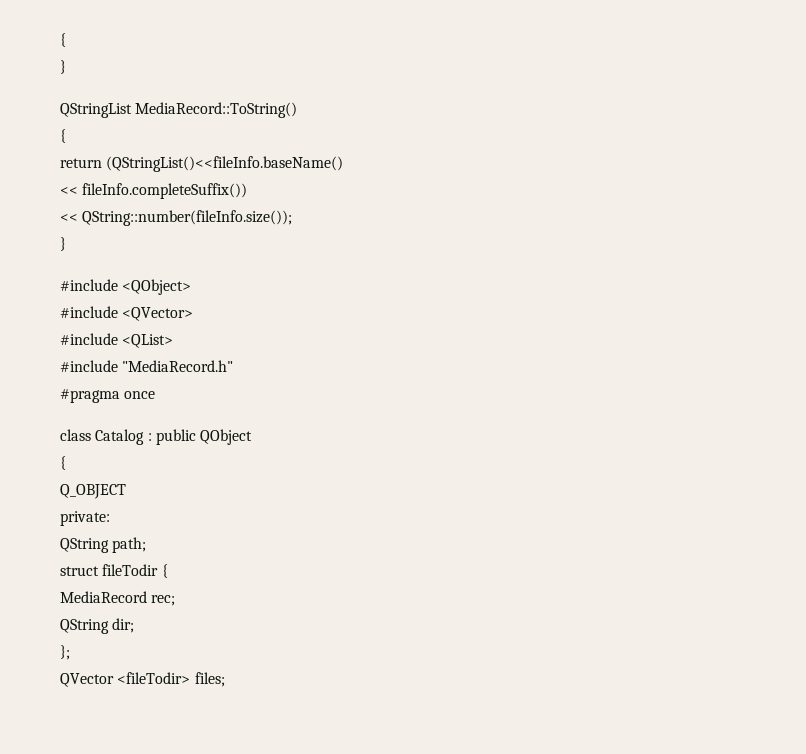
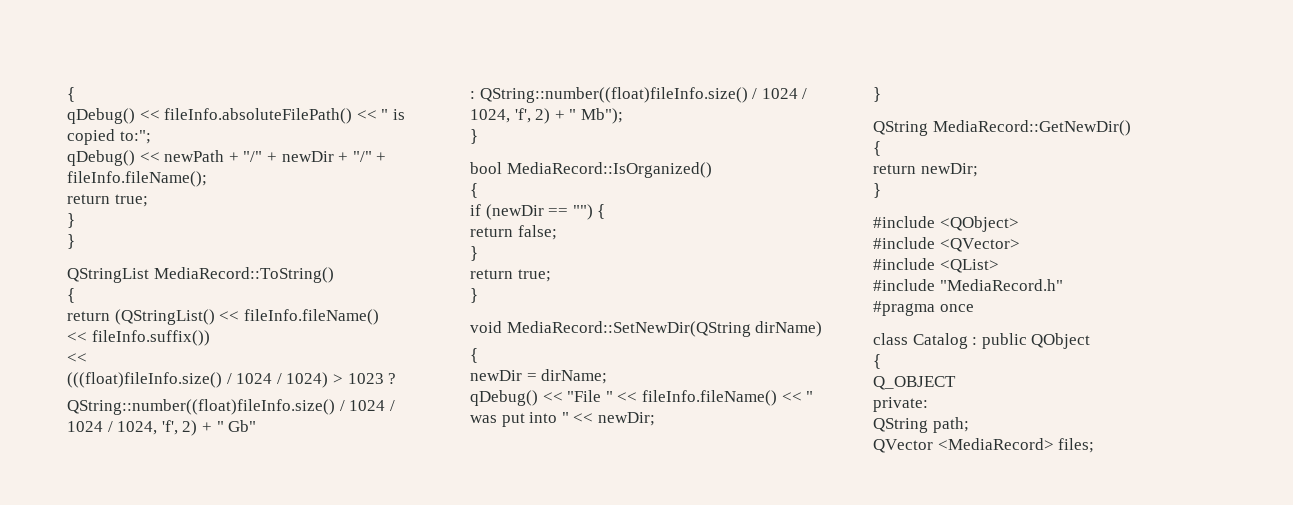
[60,33,66,47] { -> [67,87,75,102] [67,108,405,124] [67,129,151,145] [67,150,387,166] [67,171,207,187] [67,194,148,207] [67,213,75,228] { // qDebug() << fileInfo.absoluteFilePath() << " is copied to:"; // qDebug() << newPath + "/" + newDir + "/" + fileInfo.fileName(); // return true; // }
[106,156,344,172] [60,183,248,199] [60,210,293,226] (QStringList()<<fileInfo.baseName() // << fileInfo.completeSuffix()) // << QString::number(fileInfo.size()); -> [114,309,379,325] [67,330,210,346] [67,353,87,363] [67,372,397,388] [67,399,395,415] [67,420,257,436] [470,87,808,103] [470,108,623,124] [470,129,478,144] [470,162,712,178] [470,183,478,198] [470,204,606,220] [470,225,557,240] [470,246,478,261] [470,269,551,282] [470,288,478,303] [470,321,823,337] [470,348,478,363] [470,369,608,384] [470,390,814,406] [470,412,655,427] [873,87,881,102] [873,120,1131,136] [873,141,881,156] [873,163,978,177] (QStringList() << fileInfo.fileName() // << fileInfo.suffix()) // << // (((float)fileInfo.size() / 1024 / 1024) > 1023 ? // QString::number((float)fileInfo.size() / 1024 / 1024 / 1024, 'f', 2) + " Gb" // : QString::number((float)fileInfo.size() / 1024 / 1024, 'f', 2) + " Mb"); // } // bool MediaRecord::IsOrganized() // { // if (newDir == "") { // return false; // } // return true; // } // void MediaRecord::SetNewDir(QString dirName) // { // newDir = dirName; // qDebug() << "File " << fileInfo.fileName() << " was put into " << newDir; // } // QString MediaRecord::GetNewDir() // { // return newDir;
[60,564,168,578] [60,591,176,606] [60,618,135,634] [60,645,70,660] // struct fileTodir { // MediaRecord rec; // QString dir; // }; -> (969, 425) none
[117,672,191,684] <fileTodir> -> [937,438,1054,450] <MediaRecord>

